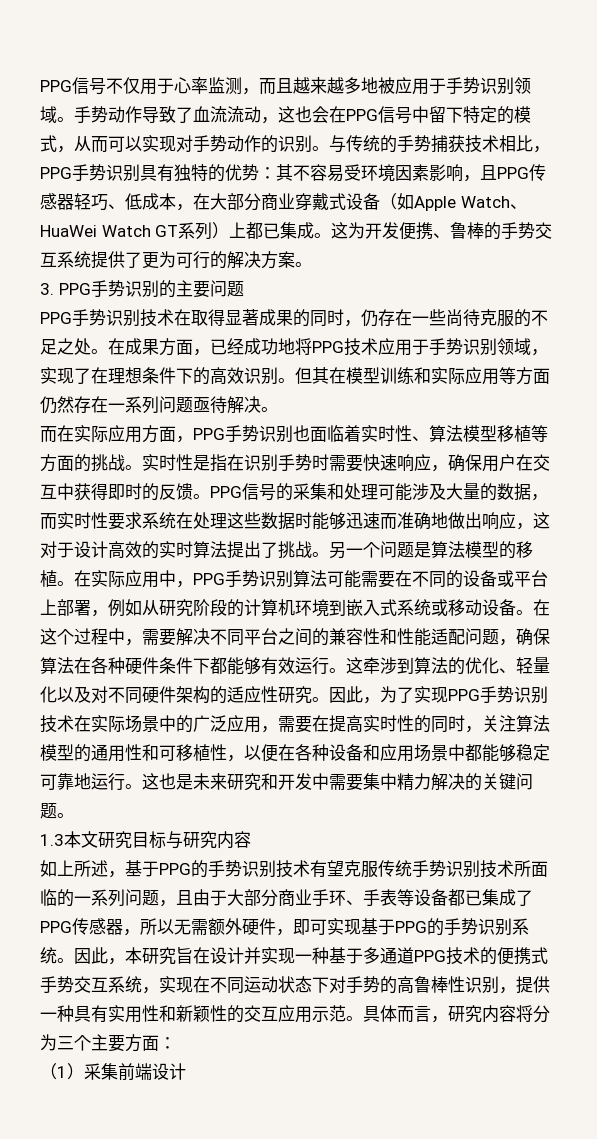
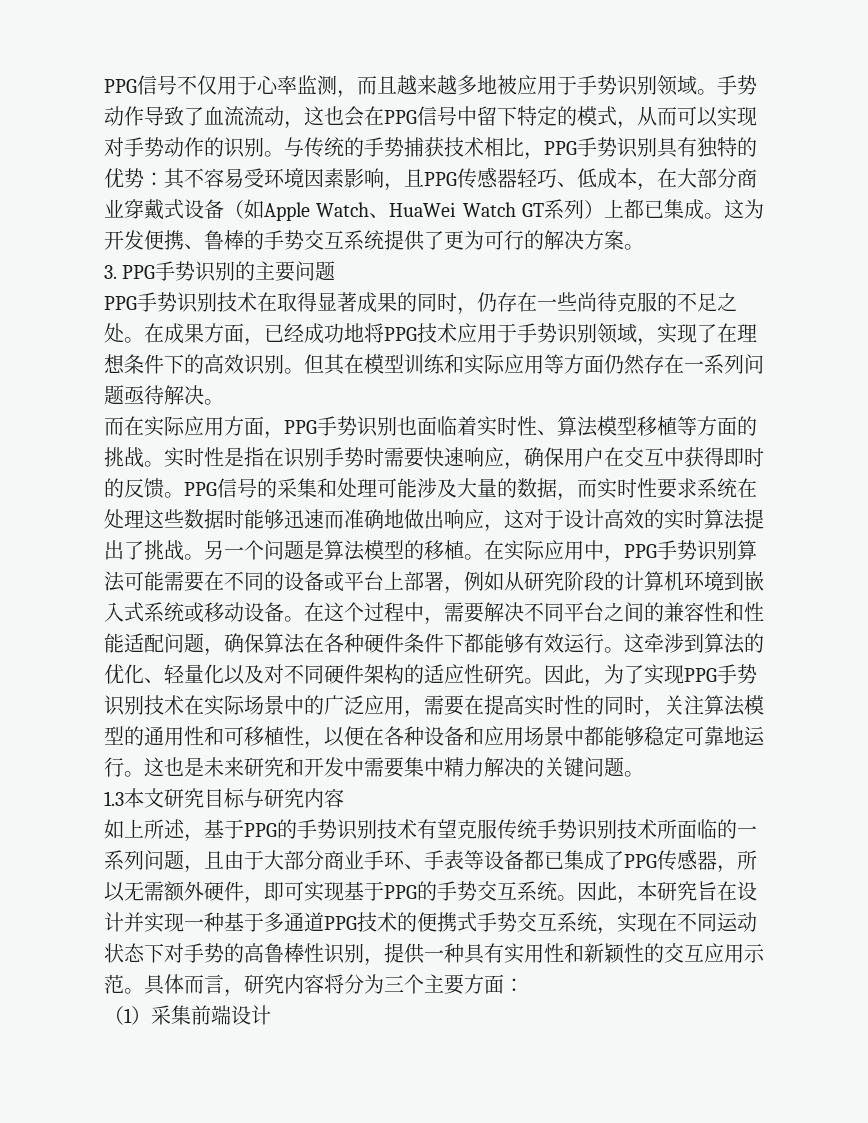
[478,918,512,936] 识别 -> [477,881,517,901] 交互

